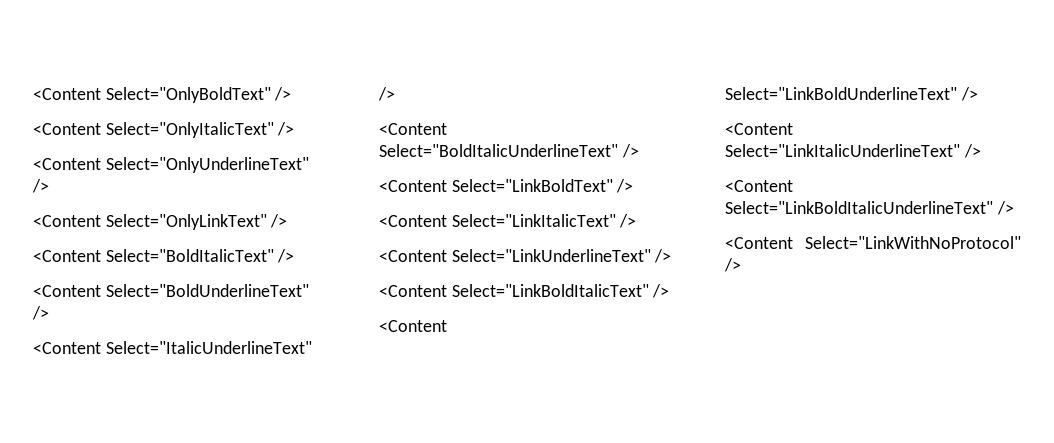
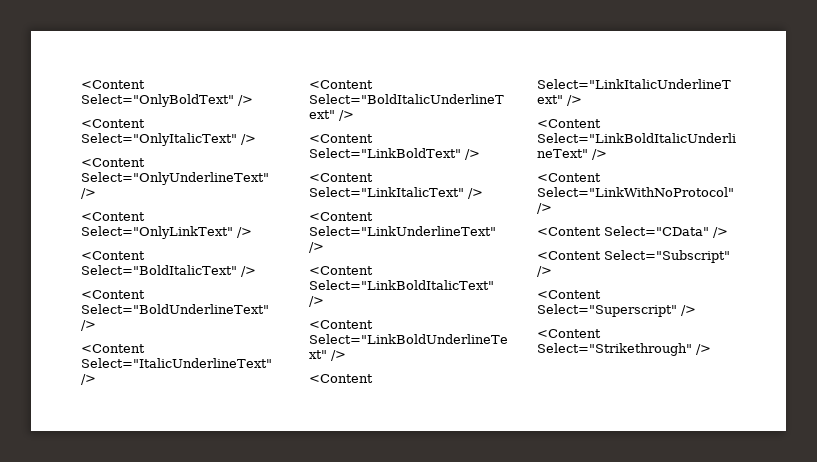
(741, 265) none -> [537,226,728,238] [537,250,730,263] [537,266,552,277] [537,290,601,299] [537,304,696,317] [537,329,601,338] [537,343,711,356] // <Content Select="CData" /> // <Content Select="Subscript" /> // <Content Select="Superscript" /> // <Content Select="Strikethrough" />

